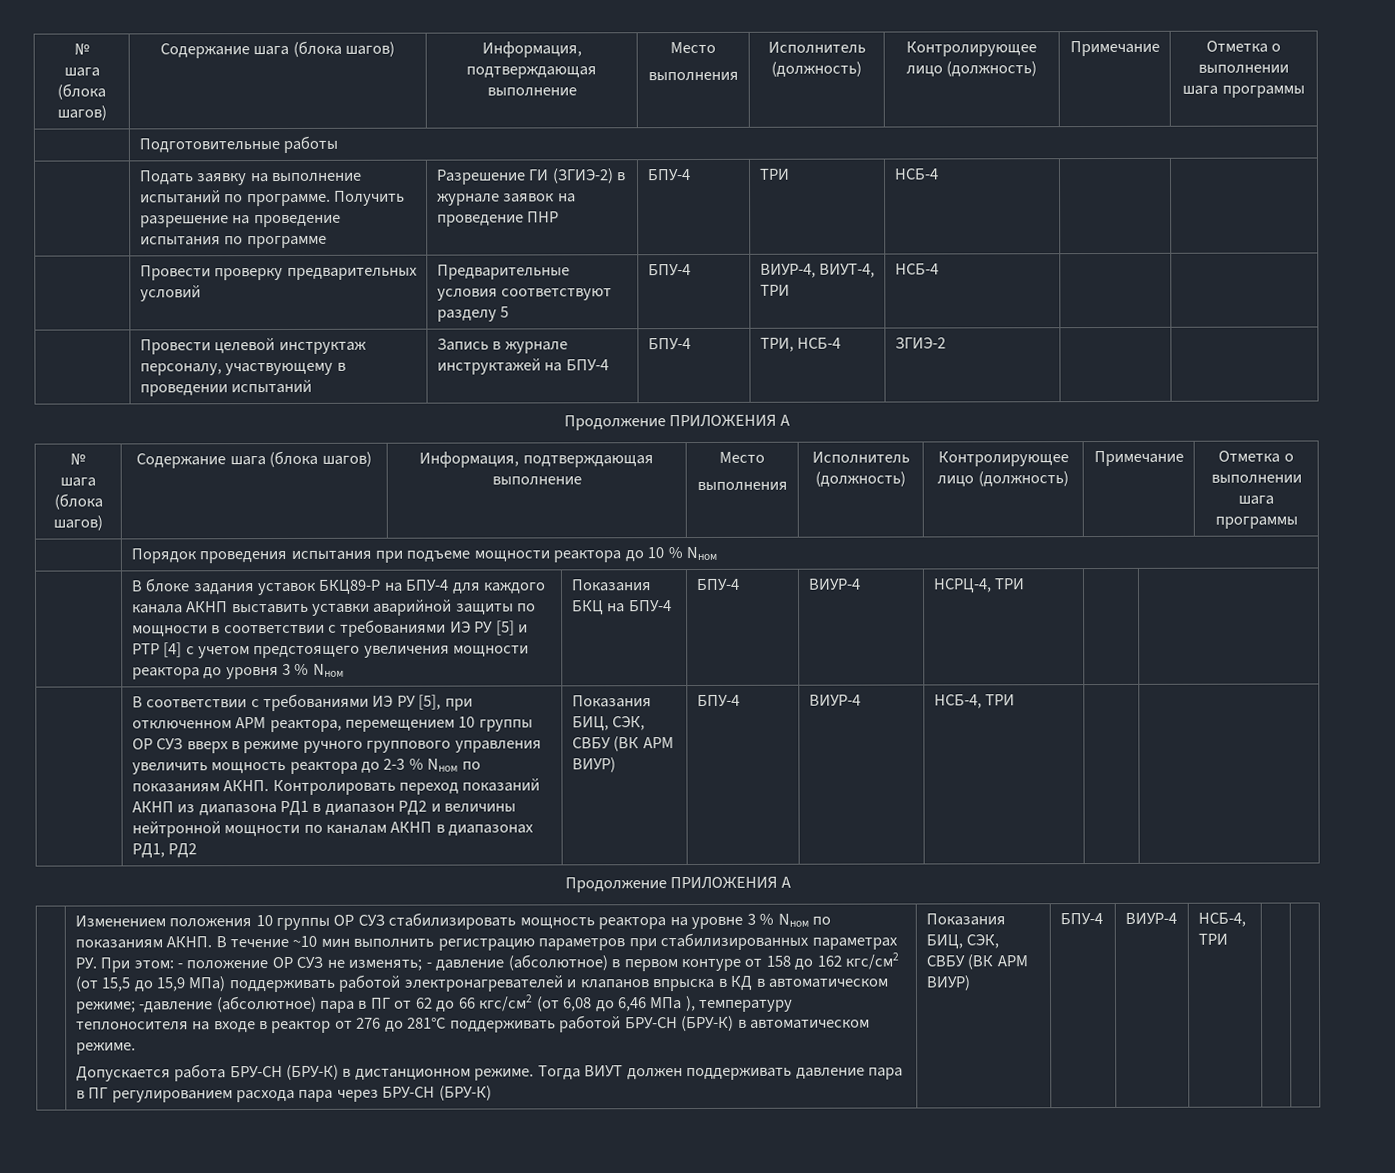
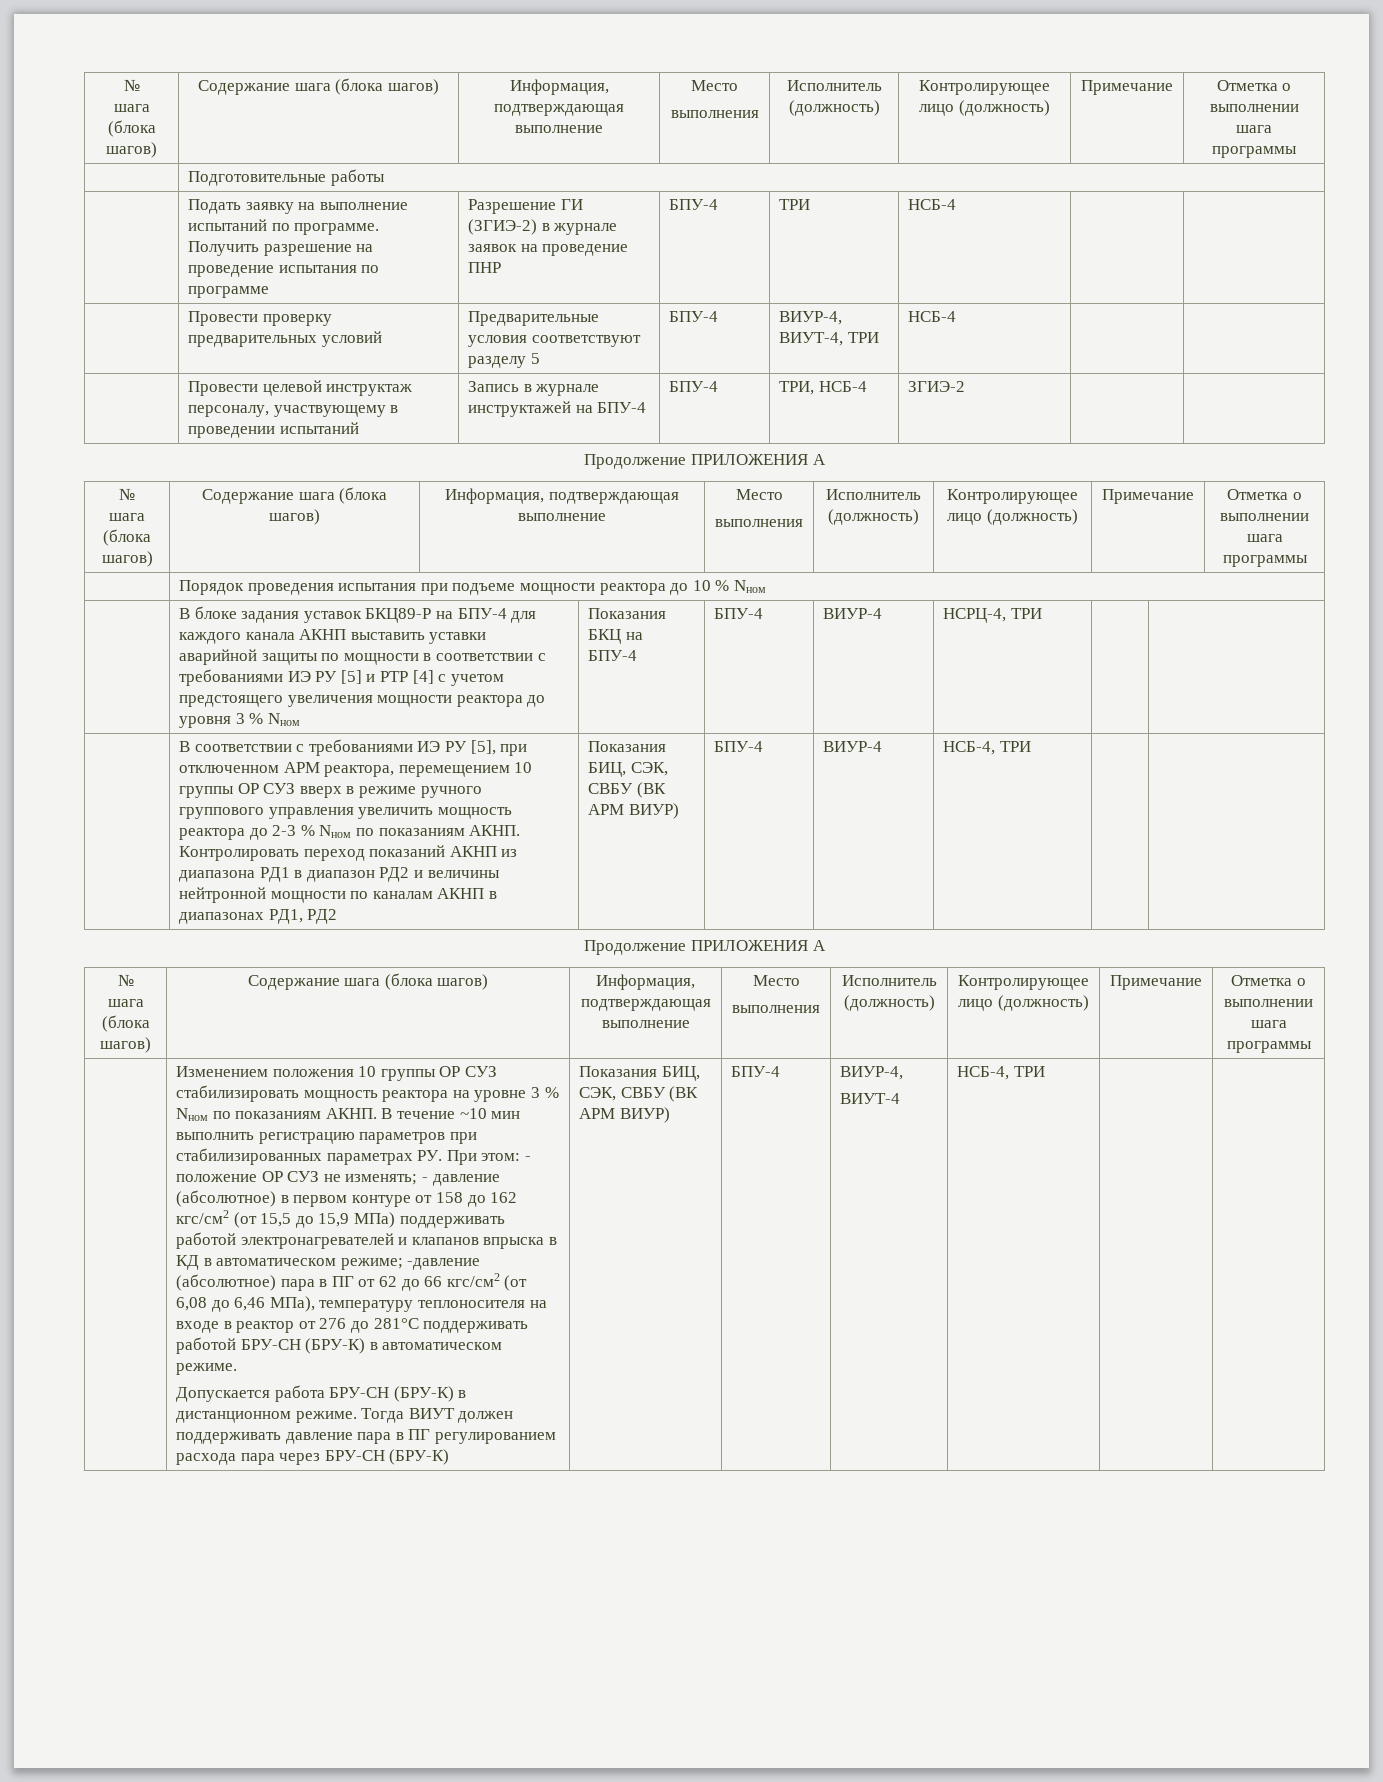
(792, 882) none -> [117,974,134,986] [107,999,144,1007] [101,1015,150,1032] [100,1037,151,1053] [247,973,489,990] [596,974,695,990] [580,999,711,1011] [601,1020,690,1028] [752,975,800,986] [732,1005,820,1013] [841,975,937,986] [843,995,935,1011] [958,975,1089,990] [958,995,1089,1011] [1110,975,1202,990] [1231,975,1306,986] [1224,999,1313,1007] [1250,1020,1287,1028] [1226,1041,1312,1053] // № // шага (блока шагов) | Содержание шага (блока шагов) | Информация, подтверждающая выполнение | Место // выполнения | Исполнитель (должность) | Контролирующее лицо (должность) | Примечание | Отметка о выполнении шага программы
[650,996,696,1012] МПа ), -> [269,1296,315,1312] МПа),
[1124,912,1177,925] ВИУР-4 -> [840,1066,904,1080] [840,1093,901,1104] ВИУР-4, // ВИУТ-4

